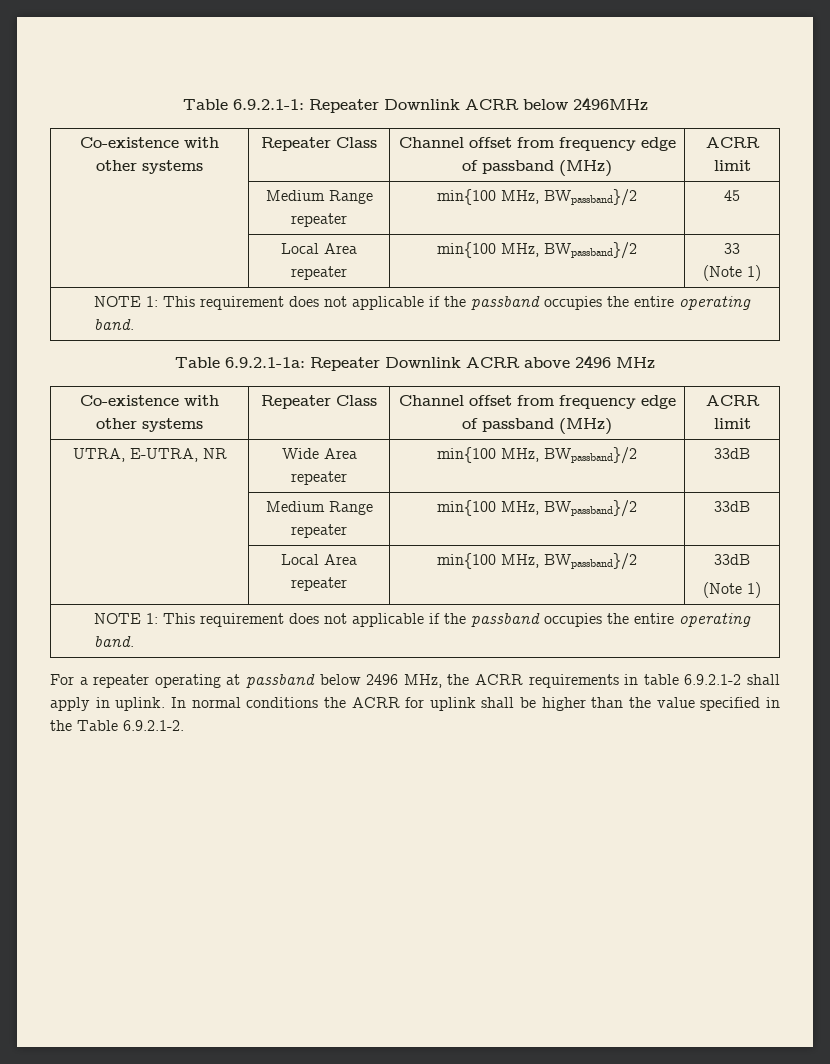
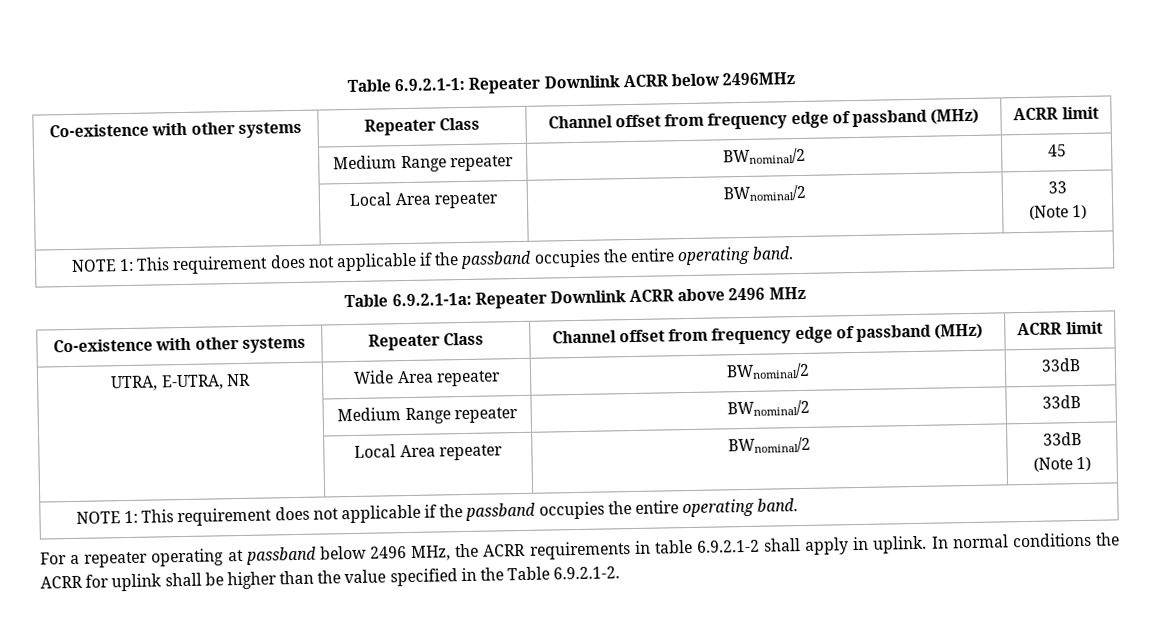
[437,189,637,206] min{100 MHz, BWpassband}/2 -> [723,147,806,165] BWnominal/2
[437,242,637,259] min{100 MHz, BWpassband}/2 -> [723,184,806,202] BWnominal/2
[437,447,637,464] min{100 MHz, BWpassband}/2 -> [726,362,810,380] BWnominal/2
[437,500,637,517] min{100 MHz, BWpassband}/2 -> [727,399,810,417] BWnominal/2
[437,553,637,570] min{100 MHz, BWpassband}/2 -> [728,436,811,454] BWnominal/2

